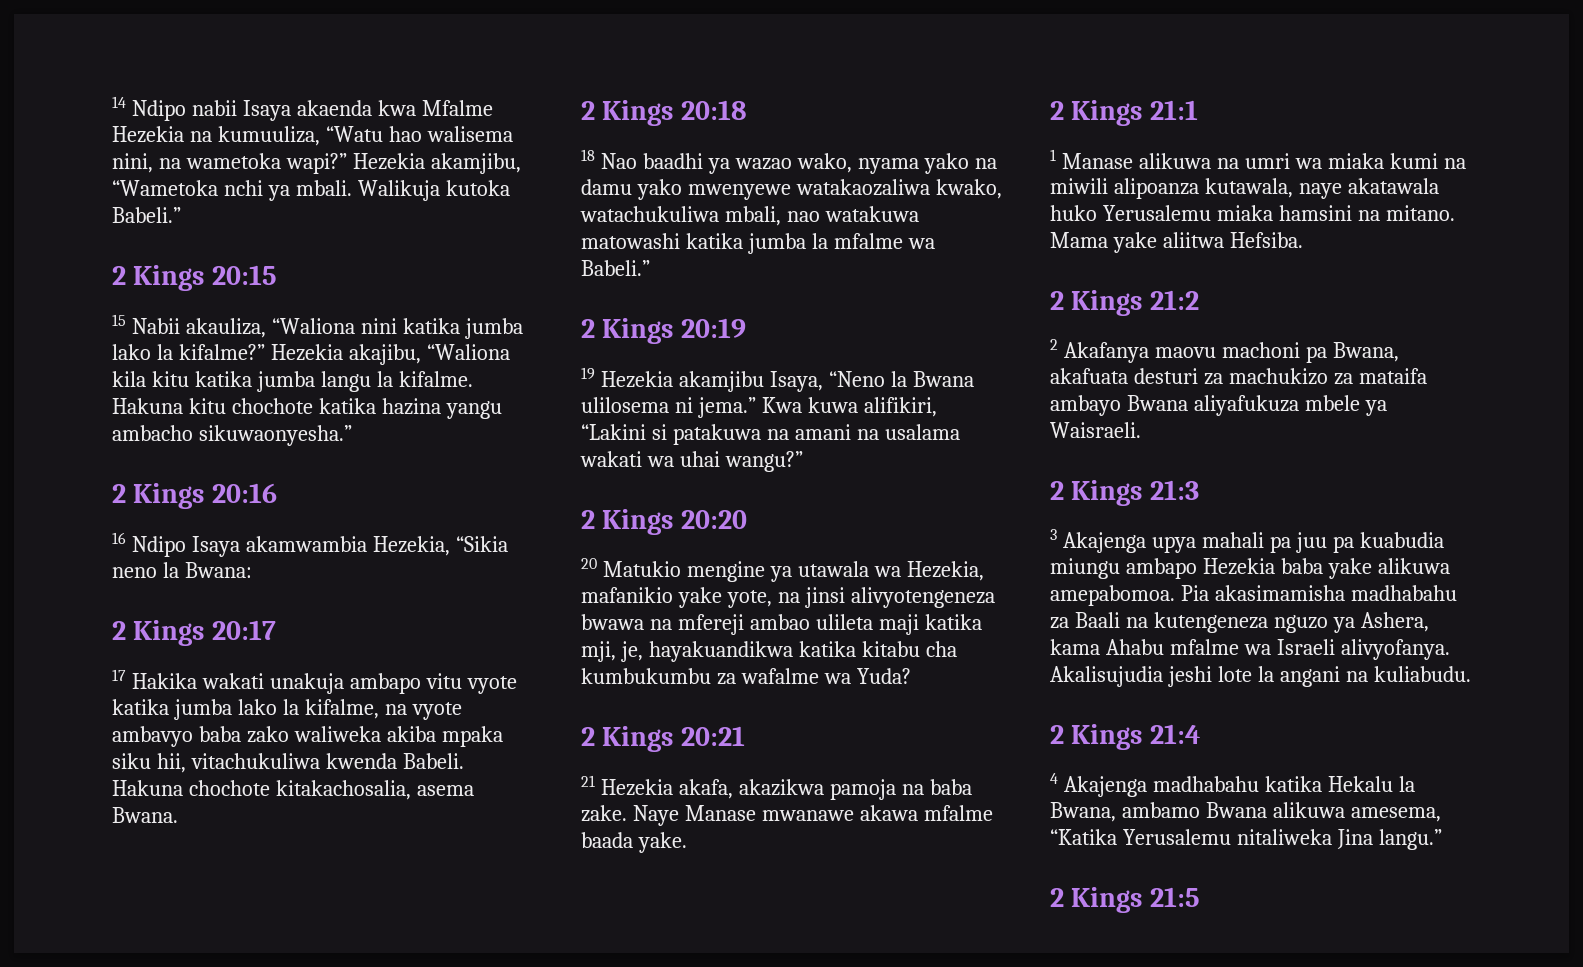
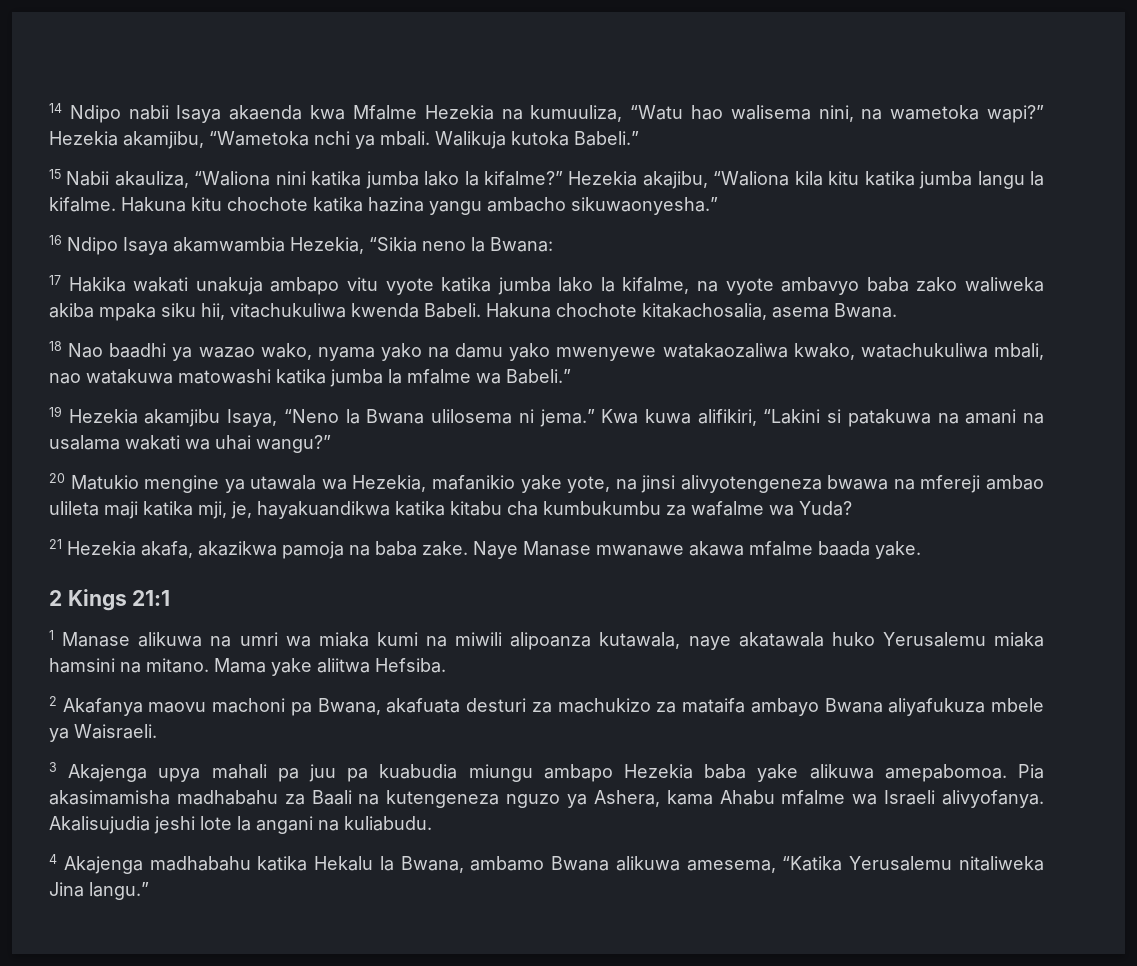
[112,265,277,291] // 2 Kings 20:15 -> (639, 138) none
[112,483,277,509] // 2 Kings 20:16 -> (718, 206) none
[112,620,276,646] // 2 Kings 20:17 -> (553, 244) none
[581,100,747,126] // 2 Kings 20:18 -> (897, 310) none
[581,318,746,344] // 2 Kings 20:19 -> (571, 376) none
[581,509,747,535] // 2 Kings 20:20 -> (331, 444) none
[581,726,745,752] // 2 Kings 20:21 -> (852, 508) none
[1050,290,1199,316] // 2 Kings 21:2 -> (446, 665) none
[1050,480,1199,506] // 2 Kings 21:3 -> (157, 731) none
[1050,724,1200,750] // 2 Kings 21:4 -> (432, 823) none
[1050,887,1200,913] // 2 Kings 21:5 -> (149, 891) none

